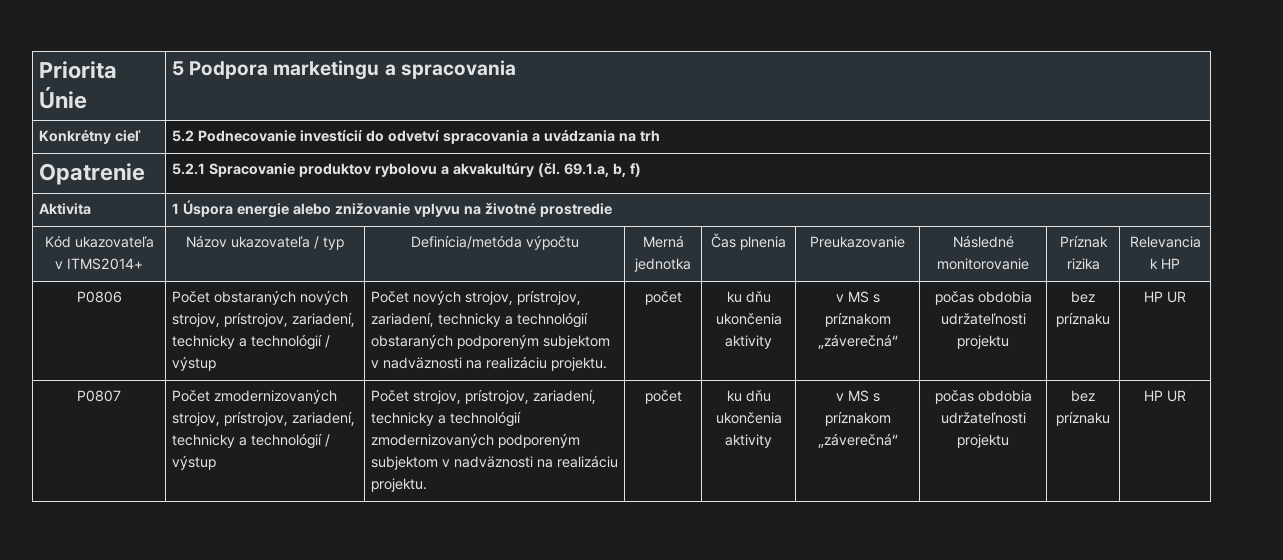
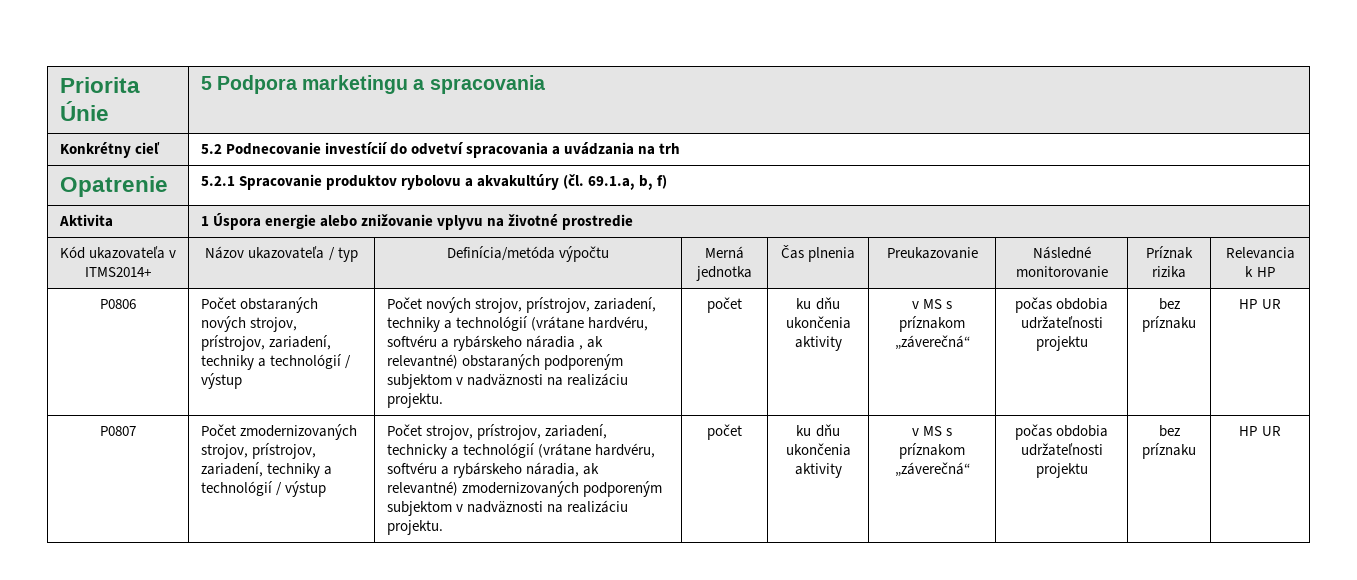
[171,335,235,349] technicky -> [200,355,254,370] techniky
[437,312,588,328] technicky a technológií -> [386,316,648,332] [386,335,603,351] [386,354,458,369] techniky a technológií (vrátane hardvéru, softvéru a rybárskeho náradia , ak relevantné)
[171,434,235,448] technicky -> [266,463,320,478] techniky
(521, 419) none -> [537,443,655,458] [386,462,599,478] [386,481,458,496] (vrátane hardvéru, softvéru a rybárskeho náradia, ak relevantné)

